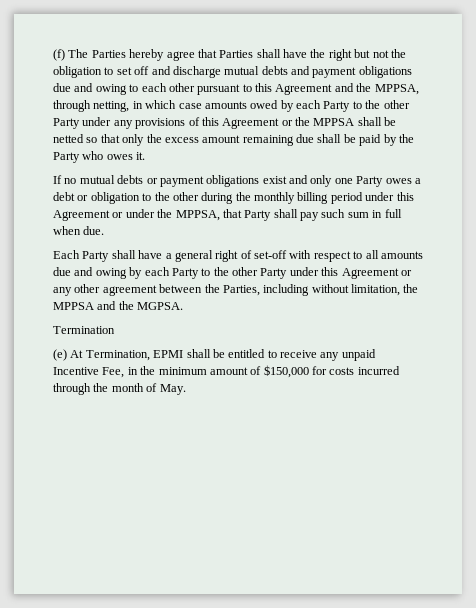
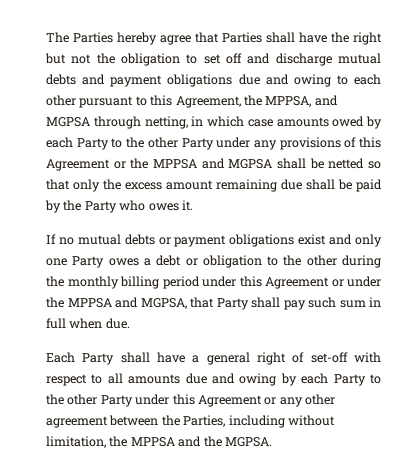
[53,49,65,61] (f) -> (46, 37) none
[275,83,419,95] Agreement and the MPPSA, -> [175,95,338,108] [46,117,90,127] Agreement, the MPPSA, and MGPSA
(355, 122) none -> [201,158,273,169] and MGPSA
[175,210,220,221] MPPSA, -> [67,297,187,309] MPPSA and MGPSA,
[53,326,115,334] [53,349,376,361] [53,365,400,378] [53,383,186,395] // Termination // (e) At Termination, EPMI shall be entitled to receive any unpaid Incentive Fee, in the minimum amount of $150,000 for costs incurred through the month of May. -> (272, 442) none

